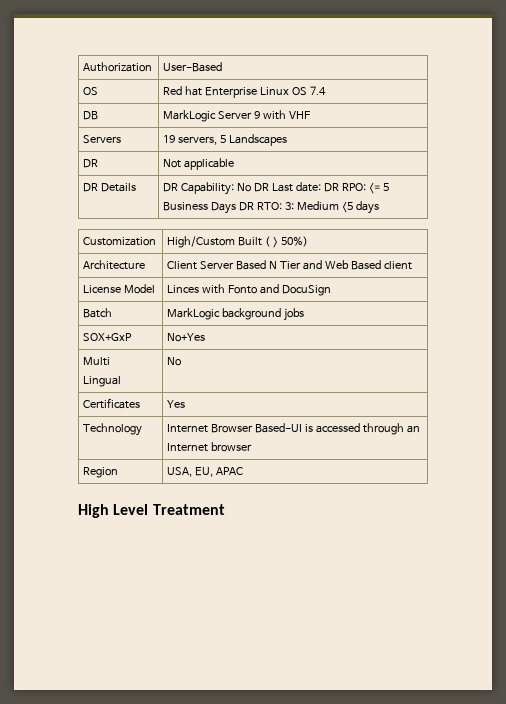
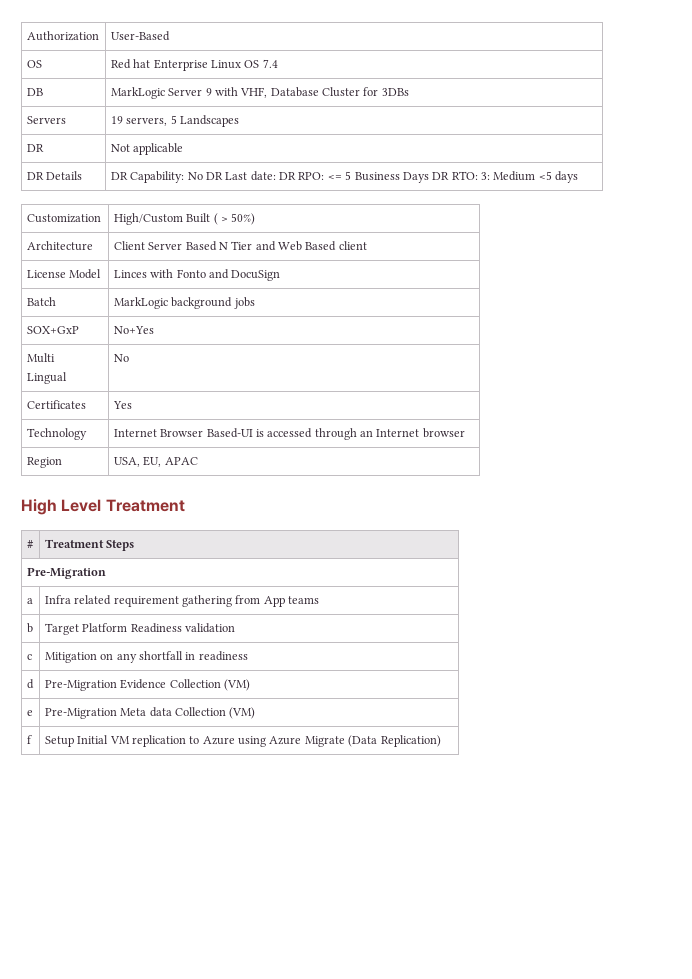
[289,111,311,119] VHF -> [240,87,409,98] VHF, Database Cluster for 3DBs
(225, 509) none -> [26,540,34,548] [44,539,135,551] [26,567,106,579] [26,598,33,604] [44,595,320,607] [26,623,33,633] [44,623,235,635] [26,654,32,660] [44,651,248,663] [26,679,34,689] [44,679,250,691] [26,710,33,716] [44,707,256,719] [26,735,32,744] [44,735,441,747] // # | Treatment Steps // Pre-Migration // a | Infra related requirement gathering from App teams // b | Target Platform Readiness validation // c | Mitigation on any shortfall in readiness // d | Pre-Migration Evidence Collection (VM) // e | Pre-Migration Meta data Collection (VM) // f | Setup Initial VM replication to Azure using Azure Migrate (Data Replication)

